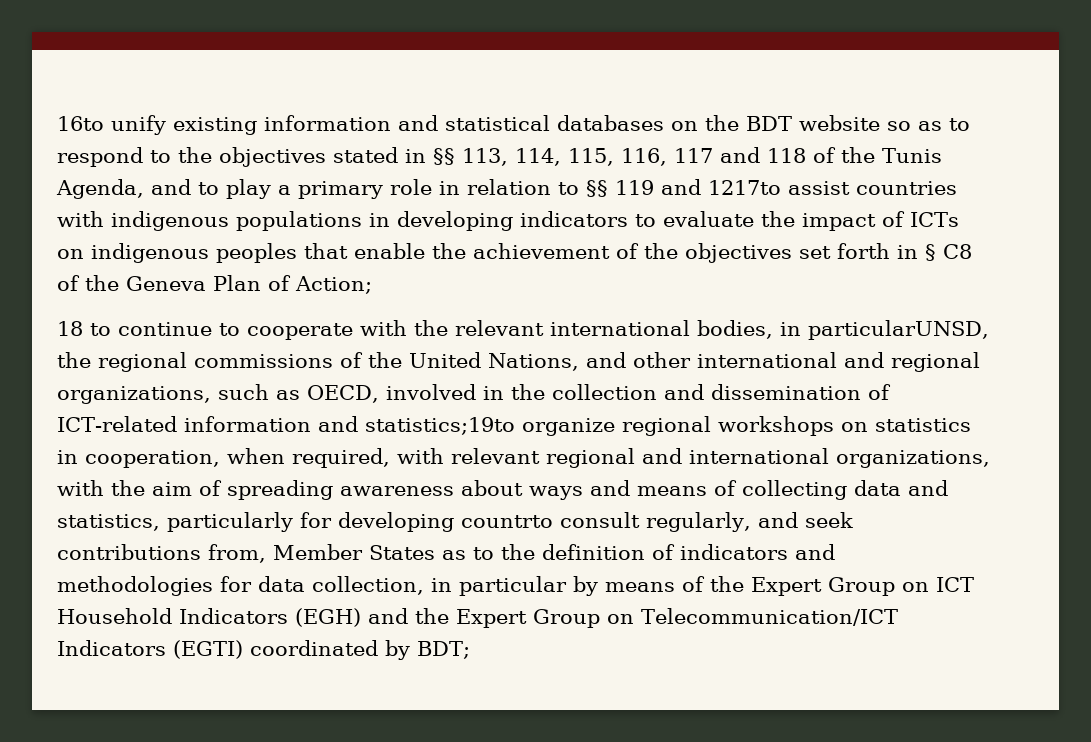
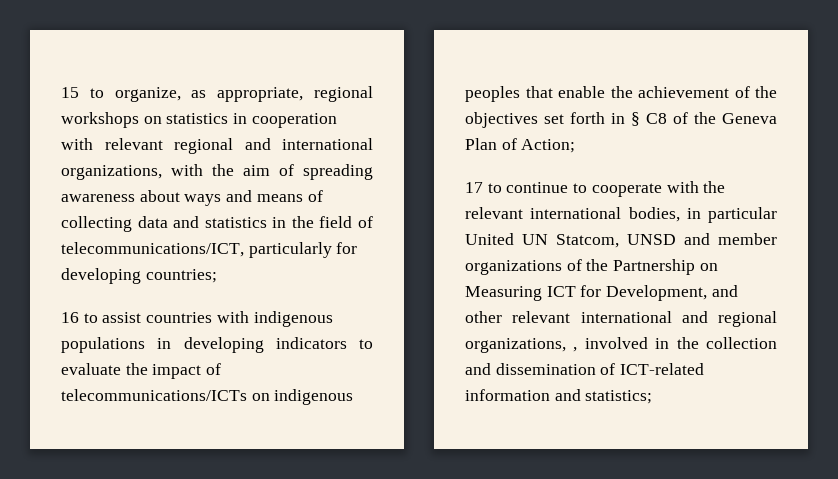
[57,115,970,135] [57,147,942,167] [56,179,781,199] 16to unify existing information and statistical databases on the BDT website so as to respond to the objectives stated in §§ 113, 114, 115, 116, 117 and 118 of the Tunis Agenda, and to play a primary role in relation to §§ 119 and 1217to -> [61,86,373,102] [61,112,337,128] [61,138,373,154] [61,164,373,180] [61,190,323,206] [61,216,373,232] [61,242,358,258] [61,268,217,284] [61,312,98,323] 15 to organize, as appropriate, regional workshops on statistics in cooperation with relevant regional and international organizations, with the aim of spreading awareness about ways and means of collecting data and statistics in the field of telecommunications/ICT, particularly for developing countries; // 16 to
[910,212,959,227] ICTs -> [61,389,247,401] telecommunications/ICTs
[57,321,83,336] 18 -> [465,182,483,193] 17
[808,320,989,340] [57,352,579,372] particularUNSD, the regional commissions of the United Nations, -> [708,207,777,223] [465,233,777,248] [465,259,718,275] [465,285,708,301] particular United UN Statcom, UNSD and member organizations of the Partnership on Measuring ICT for Development,
(691, 360) none -> [512,311,571,323] relevant
[218,384,379,403] such as OECD, -> [573,347,578,352] ,
[364,416,971,436] [57,448,990,468] [57,480,948,500] [57,512,853,532] [57,544,835,563] [57,576,974,596] [57,608,898,628] [57,640,470,660] statistics;19to organize regional workshops on statistics in cooperation, when required, with relevant regional and international organizations, with the aim of spreading awareness about ways and means of collecting data and statistics, particularly for developing countrto consult regularly, and seek contributions from, Member States as to the definition of indicators and methodologies for data collection, in particular by means of the Expert Group on ICT Household Indicators (EGH) and the Expert Group on Telecommunication/ICT Indicators (EGTI) coordinated by BDT; -> [585,390,653,404] statistics;

